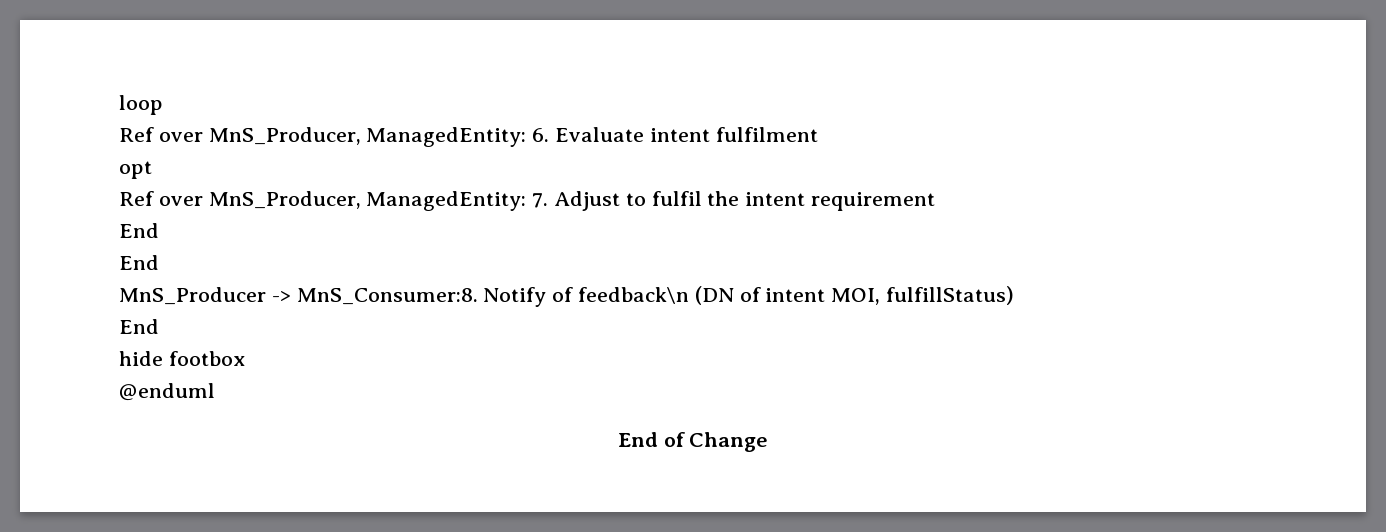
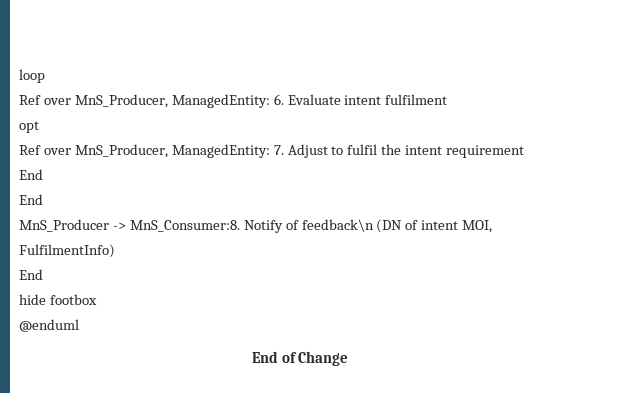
[886,286,1015,305] fulfillStatus) -> [19,244,115,258] FulfilmentInfo)

